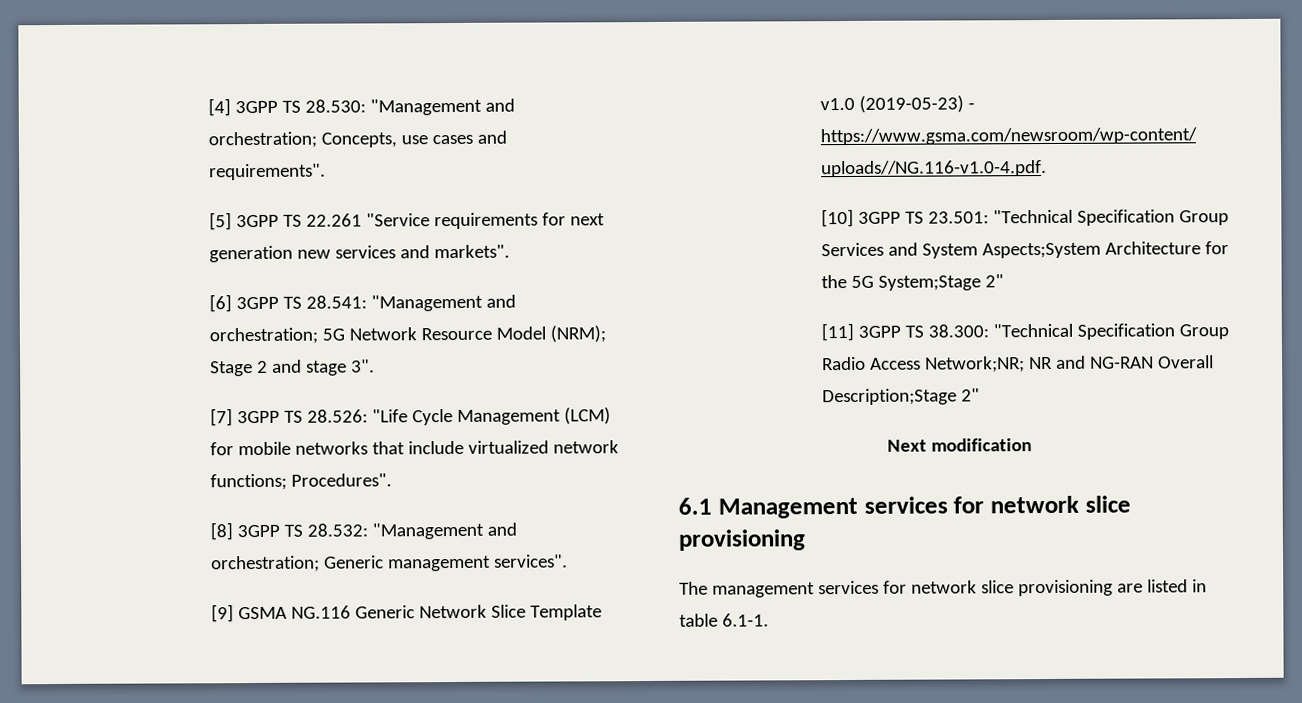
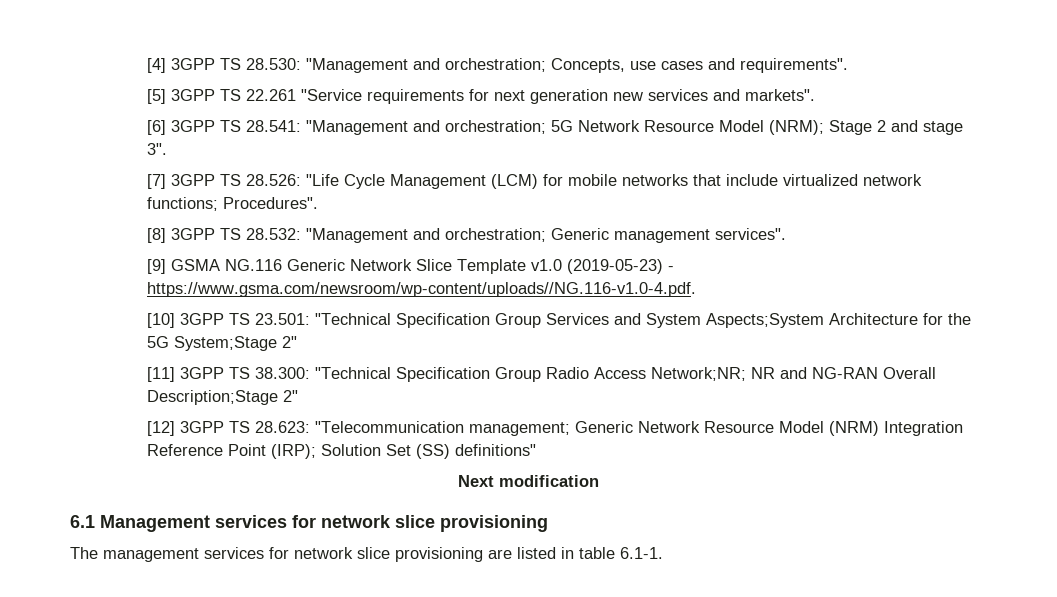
(981, 395) none -> [147,421,964,436] [147,444,537,459] // [12] 3GPP TS 28.623: "Telecommunication management; Generic Network Resource Model (NRM) Integration Reference Point (IRP); Solution Set (SS) definitions"

